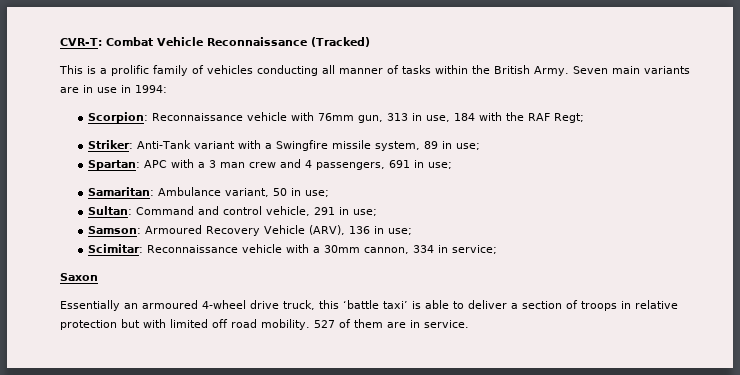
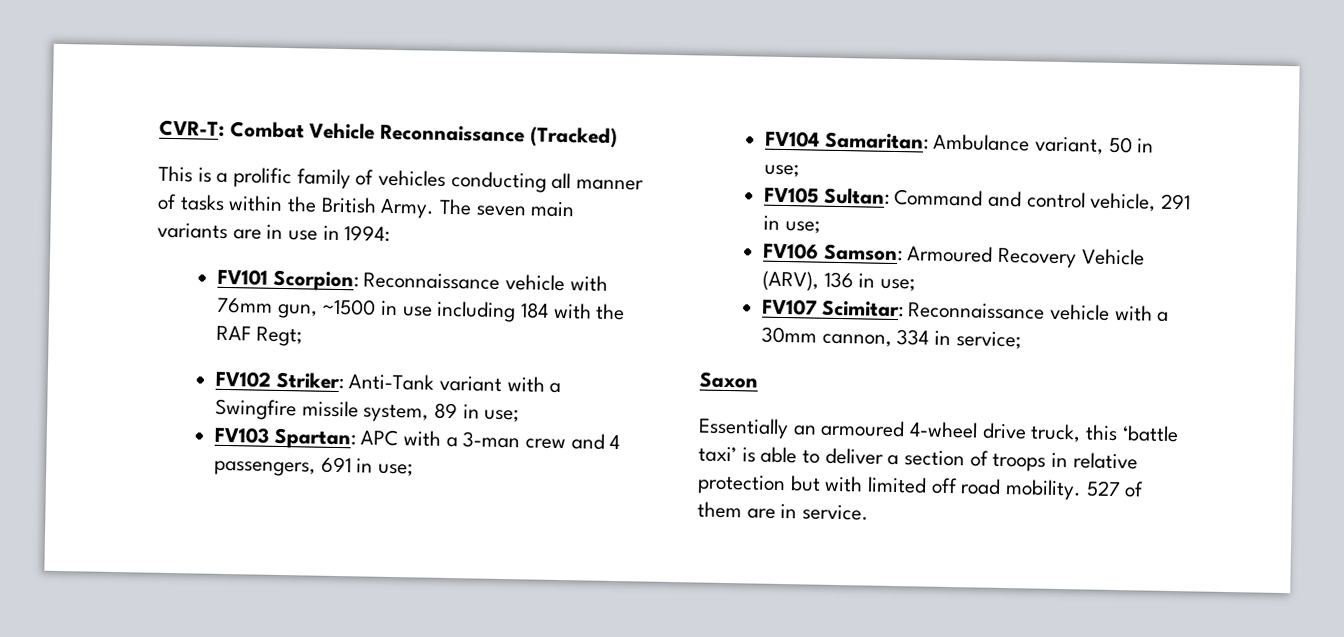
[572,66,608,74] Seven -> [439,198,526,217] The seven
(167, 89) none -> [216,268,268,286] FV101
[386,113,450,122] 313 in use, -> [322,298,517,323] ~1500 in use including
(584, 118) none -> [214,370,271,388] FV102
(480, 146) none -> [213,426,269,444] FV103
[208,160,245,168] 3 man -> [462,431,521,449] 3-man
(452, 165) none -> [764,130,820,148] FV104
(329, 193) none -> [763,186,819,204] FV105
(377, 212) none -> [762,242,819,260] FV106
(412, 231) none -> [761,298,817,316] FV107

